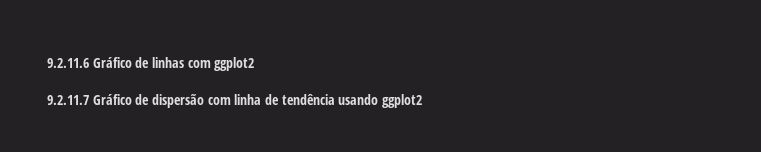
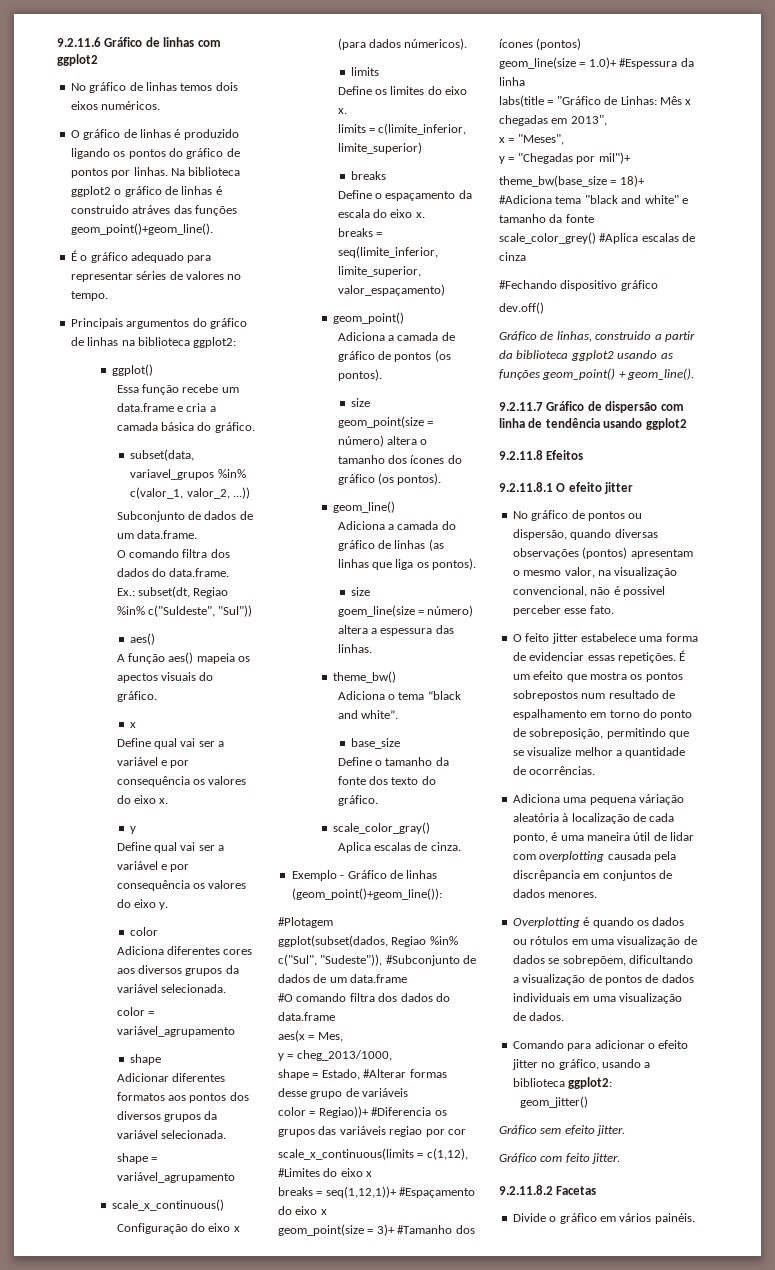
(255, 64) none -> [70,82,238,93] [70,101,161,110] [70,129,239,140] [70,148,240,159] [70,167,241,178] [70,186,222,197] [70,205,237,216] [70,223,213,235] [70,250,212,263] [70,271,242,282] [70,291,108,301] [70,318,247,329] [70,337,237,348] [111,364,153,376] [116,384,239,395] [116,403,216,412] [116,422,255,433] [130,449,195,461] [130,469,246,480] [130,487,251,499] [116,511,253,522] [116,530,198,539] [116,549,230,558] [116,568,230,577] [116,586,229,598] [116,605,253,617] [130,633,156,645] [116,652,251,664] [116,672,214,683] [116,691,157,702] [130,722,137,728] [116,738,225,749] [116,757,190,768] [116,776,247,787] [116,795,169,804] [130,826,137,834] [116,842,225,853] [116,861,190,872] [116,880,247,891] [116,899,169,910] [130,927,159,936] [116,946,253,955] [116,965,239,976] [116,984,227,993] [116,1007,155,1016] [116,1026,235,1037] [130,1054,162,1065] [116,1073,226,1082] [116,1092,249,1103] [116,1111,218,1122] [116,1130,227,1139] [116,1153,158,1164] [116,1172,235,1183] [111,1199,224,1211] [116,1223,240,1234] [337,38,468,50] [351,67,380,76] [337,86,468,95] [337,108,347,114] [337,123,467,135] [337,142,422,154] [351,171,387,180] [337,190,472,201] [337,209,425,218] [337,228,383,237] [337,246,438,258] [337,266,421,277] [337,284,445,296] [332,312,404,324] [337,332,455,341] [337,350,451,362] [337,369,382,381] [351,398,371,407] [337,416,434,428] [337,435,428,447] [337,455,462,464] [337,473,442,485] [332,501,395,513] [337,521,456,530] [337,539,444,551] [337,558,477,570] [351,587,371,596] [337,605,474,617] [337,625,454,636] [337,644,372,653] [332,671,396,683] [337,691,461,700] [337,710,399,719] [351,738,401,749] [337,757,449,766] [337,776,436,785] [337,795,378,806] [332,822,430,834] [337,842,461,853] [291,870,438,881] [291,888,442,900] [278,917,333,928] [278,935,458,947] [278,954,477,966] [278,974,408,983] [278,993,450,1002] [278,1012,335,1021] [278,1030,343,1042] [278,1050,392,1061] [278,1069,447,1080] [278,1088,409,1099] [278,1106,447,1118] [278,1126,466,1137] [278,1148,468,1160] [278,1168,373,1177] [278,1186,476,1198] [278,1206,327,1215] [278,1224,475,1236] [499,38,582,50] [499,57,694,69] [499,77,525,86] [499,95,692,107] [499,115,607,126] [499,134,564,145] [499,152,631,164] [499,175,645,187] [499,195,688,204] [499,214,594,223] [499,232,696,244] [499,252,526,261] [499,280,658,291] [499,302,544,314] [499,331,695,342] [499,350,673,361] [499,368,695,380] // No gráfico de linhas temos dois eixos numéricos. // O gráfico de linhas é produzido ligando os pontos do gráfico de pontos por linhas. Na biblioteca ggplot2 o gráfico de linhas é construido atráves das funções geom_point()+geom_line(). // É o gráfico adequado para representar séries de valores no tempo. // Principais argumentos do gráfico de linhas na biblioteca ggplot2: // ggplot() // Essa função recebe um data.frame e cria a camada básica do gráfico. // subset(data, variavel_grupos %in% c(valor_1, valor_2, ...)) // Subconjunto de dados de um data.frame. // O comando filtra dos dados do data.frame. // Ex.: subset(dt, Regiao %in% c("Suldeste", "Sul")) // aes() // A função aes() mapeia os apectos visuais do gráfico. // x // Define qual vai ser a variável e por consequência os valores do eixo x. // y // Define qual vai ser a variável e por consequência os valores do eixo y. // color // Adiciona diferentes cores aos diversos grupos da variável selecionada. // color = variável_agrupamento // shape // Adicionar diferentes formatos aos pontos dos diversos grupos da variável selecionada. // shape = variável_agrupamento // scale_x_continuous() // Configuração do eixo x (para dados númericos). // limits // Define os limites do eixo x. // limits = c(limite_inferior, limite_superior) // breaks // Define o espaçamento da escala do eixo x. // breaks = seq(limite_inferior, limite_superior, valor_espaçamento) // geom_point() // Adiciona a camada de gráfico de pontos (os pontos). // size // geom_point(size = número) altera o tamanho dos ícones do gráfico (os pontos). // geom_line() // Adiciona a camada do gráfico de linhas (as linhas que liga os pontos). // size // goem_line(size = número) altera a espessura das linhas. // theme_bw() // Adiciona o tema “black and white”. // base_size // Define o tamanho da fonte dos texto do gráfico. // scale_color_gray() // Aplica escalas de cinza. // Exemplo - Gráfico de linhas (geom_point()+geom_line()): // #Plotagem // ggplot(subset(dados, Regiao %in% c("Sul", "Sudeste")), #Subconjunto de dados de um data.frame // #O comando filtra dos dados do data.frame // aes(x = Mes, // y = cheg_2013/1000, // shape = Estado, #Alterar formas desse grupo de variáveis // color = Regiao))+ #Diferencia os grupos das variáveis regiao por cor // scale_x_continuous(limits = c(1,12), #Limites do eixo x // breaks = seq(1,12,1))+ #Espaçamento do eixo x // geom_point(size = 3)+ #Tamanho dos ícones (pontos) // geom_line(size = 1.0)+ #Espessura da linha // labs(title = "Gráfico de Linhas: Mês x chegadas em 2013", // x = "Meses", // y = "Chegadas por mil")+ // theme_bw(base_size = 18)+ #Adiciona tema "black and white" e tamanho da fonte // scale_color_grey() #Aplica escalas de cinza // #Fechando dispositivo gráfico // dev.off() // Gráfico de linhas, construido a partir da biblioteca ggplot2 usando as funções geom_point() + geom_line().
(422, 101) none -> [499,450,584,460] [499,482,634,494] [512,510,643,521] [512,529,658,540] [512,547,693,559] [512,567,678,578] [512,586,665,597] [512,605,614,616] [512,633,698,644] [512,650,686,663] [512,671,683,682] [512,690,675,701] [512,709,693,720] [512,728,689,739] [512,747,686,758] [512,766,596,775] [512,794,684,805] [512,813,675,824] [512,832,694,843] [512,851,676,862] [512,870,672,881] [512,889,598,898] [512,917,685,928] [512,936,697,947] [512,955,693,966] [512,974,694,985] [512,993,682,1004] [512,1012,565,1021] [512,1040,689,1051] [511,1059,651,1070] [512,1077,613,1089] [519,1096,588,1108] [499,1125,626,1136] [499,1153,621,1164] [499,1185,597,1195] [512,1213,695,1224] // 9.2.11.8 Efeitos // 9.2.11.8.1 O efeito jitter // No gráfico de pontos ou dispersão, quando diversas observações (pontos) apresentam o mesmo valor, na visualização convencional, não é possivel perceber esse fato. // O feito jitter estabelece uma forma de evidenciar essas repetições. É um efeito que mostra os pontos sobrepostos num resultado de espalhamento em torno do ponto de sobreposição, permitindo que se visualize melhor a quantidade de ocorrências. // Adiciona uma pequena váriação aleatória à localização de cada ponto, é uma maneira útil de lidar com overplotting causada pela discrêpancia em conjuntos de dados menores. // Overplotting é quando os dados ou rótulos em uma visualização de dados se sobrepõem, dificultando a visualização de pontos de dados individuais em uma visualização de dados. // Comando para adicionar o efeito jitter no gráfico, usando a biblioteca ggplot2: // geom_jitter() // Gráfico sem efeito jitter. // Gráfico com feito jitter. // 9.2.11.8.2 Facetas // Divide o gráfico em vários painéis.

